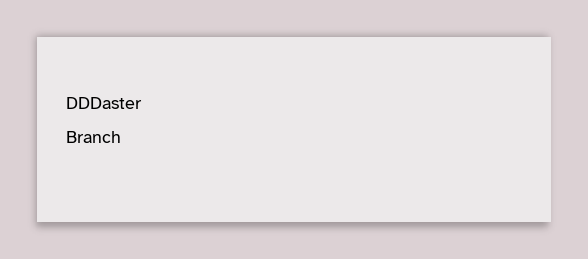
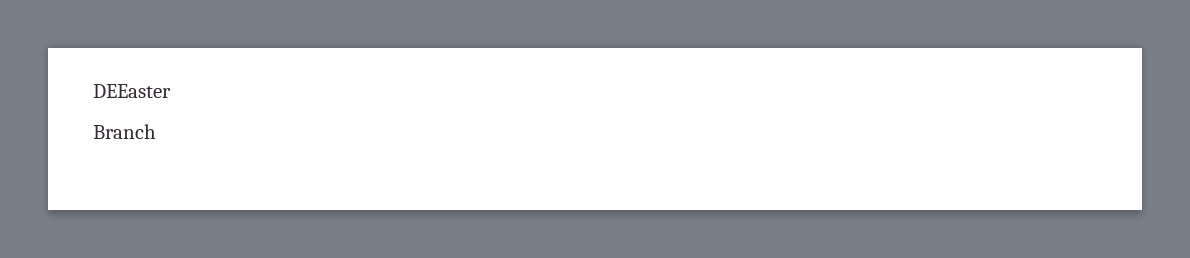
[66,97,142,109] DDDaster -> [93,84,171,98] DEEaster

